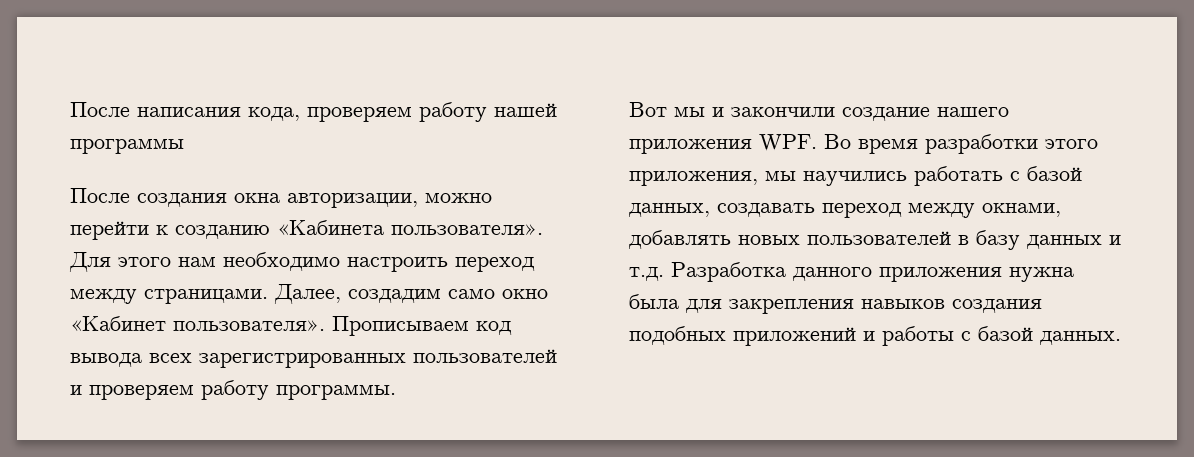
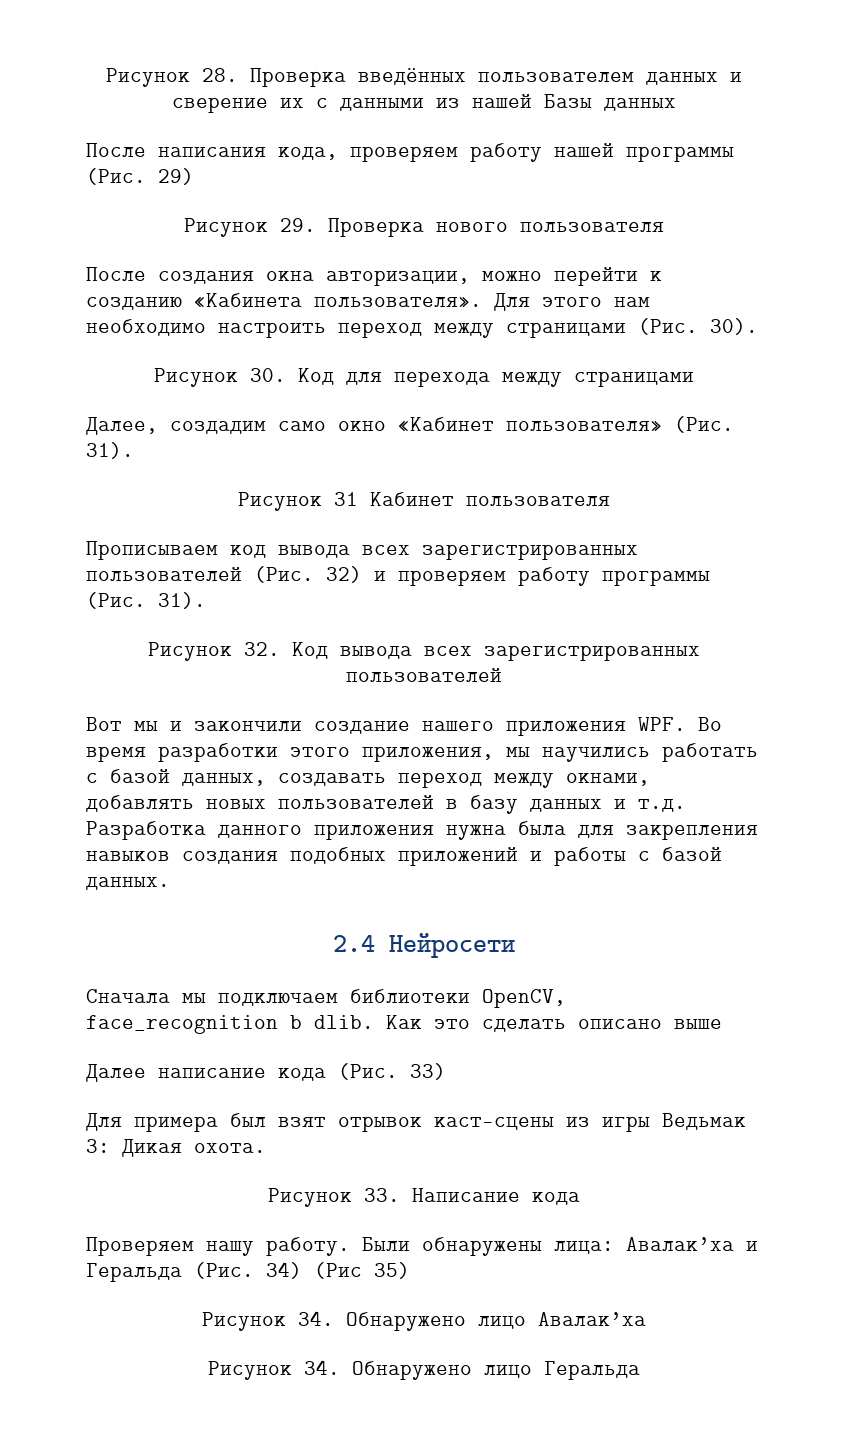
(70, 109) none -> [106,68,742,87] [172,94,676,113] Рисунок 28. Проверка введённых пользователем данных и сверение их с данными из нашей Базы данных //
(184, 146) none -> [86,168,194,185] [184,218,664,237] (Рис. 29) // Рисунок 29. Проверка нового пользователя
[144,289,268,304] страницами. -> [506,318,758,338] [154,368,694,387] страницами (Рис. 30). // Рисунок 30. Код для перехода между страницами //
[173,320,325,331] пользователя». -> [506,416,734,433] [86,442,134,459] [238,492,610,511] пользователя» (Рис. 31). // Рисунок 31 Кабинет пользователя //
(557, 356) none -> [254,566,362,583] (Рис. 32)
[276,385,396,400] программы. -> [602,570,710,586] [86,592,206,609] [148,642,700,661] [346,668,502,682] программы (Рис. 31). // Рисунок 32. Код вывода всех зарегистрированных пользователей
(1121, 338) none -> [333,933,515,958] [86,989,566,1008] [86,1015,722,1034] [86,1063,446,1082] [86,1113,746,1132] [86,1139,266,1157] [268,1188,580,1207] [86,1237,758,1256] [86,1262,410,1282] [202,1311,646,1331] [208,1360,640,1380] // 2.4 Нейросети // Сначала мы подключаем библиотеки OpenCV, face_recognition b dlib. Как это сделать описано выше // Далее написание кода (Рис. 33) // Для примера был взят отрывок каст-сцены из игры Ведьмак 3: Дикая охота. // Рисунок 33. Написание кода // Проверяем нашу работу. Были обнаружены лица: Авалак’ха и Геральда (Рис. 34) (Рис 35) // Рисунок 34. Обнаружено лицо Авалак’ха // Рисунок 34. Обнаружено лицо Геральда

